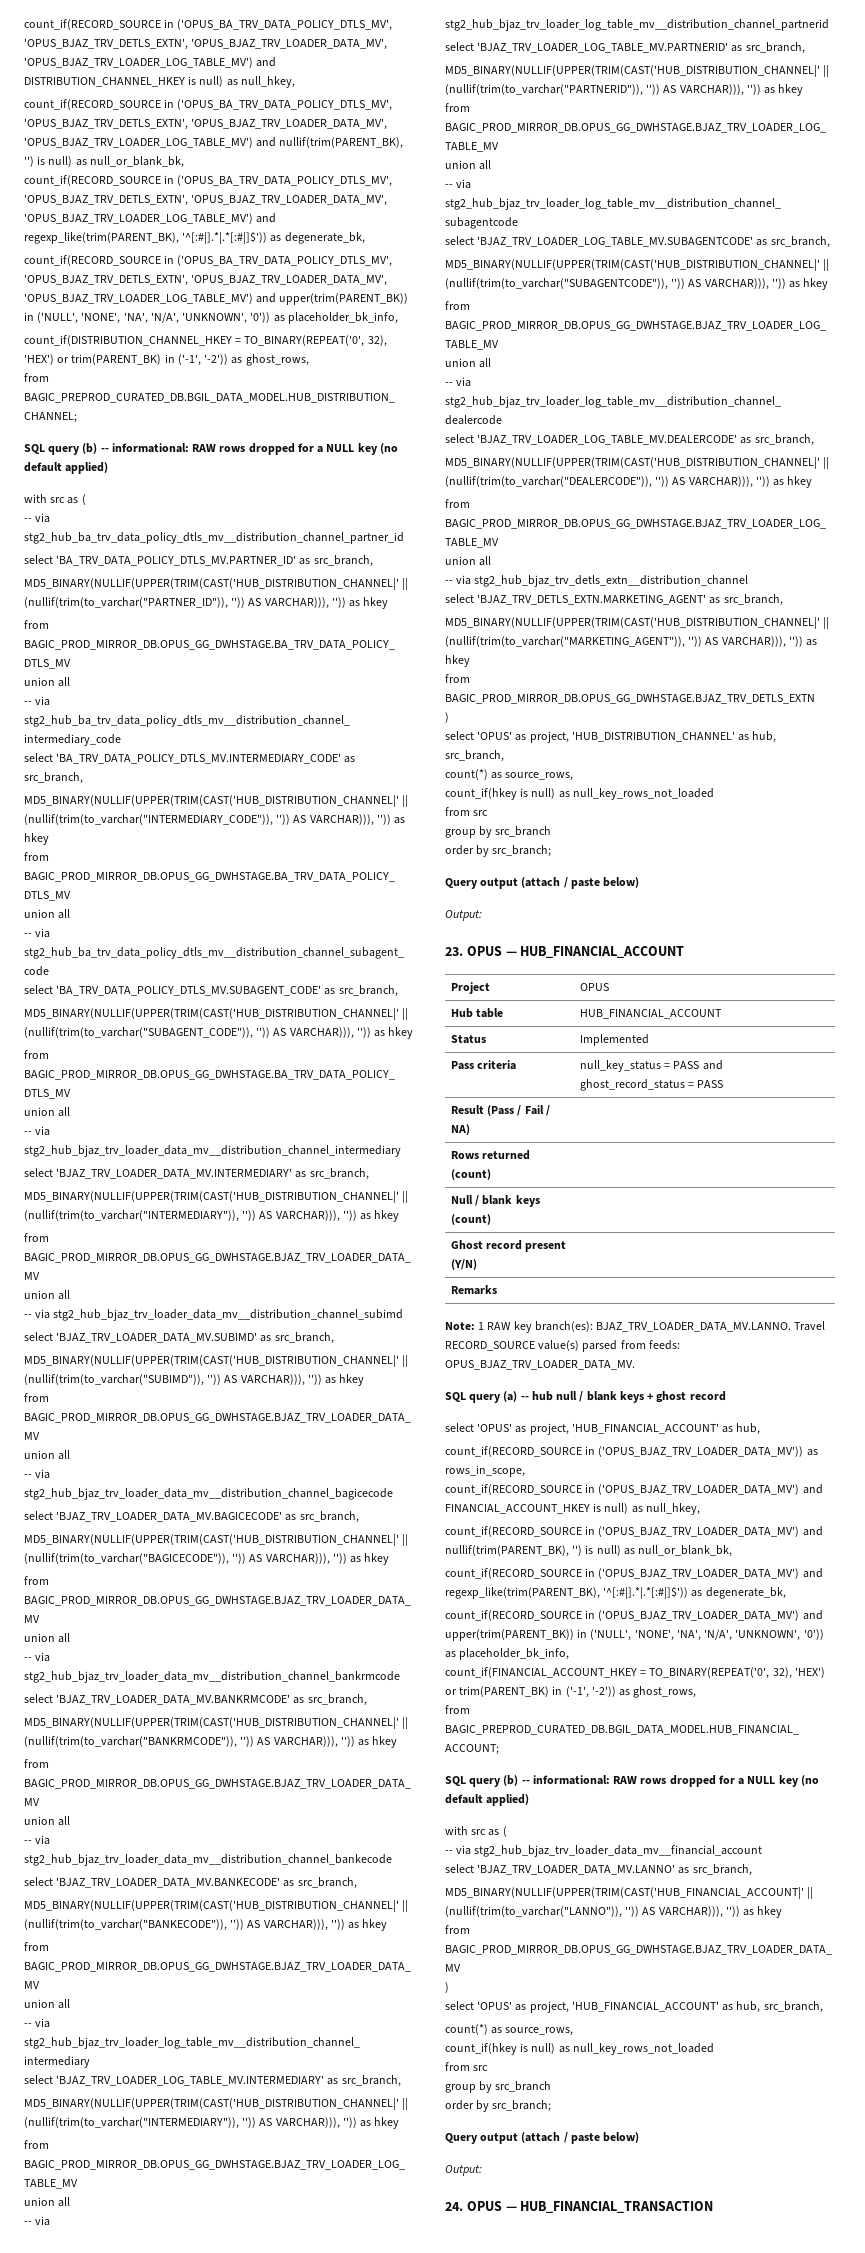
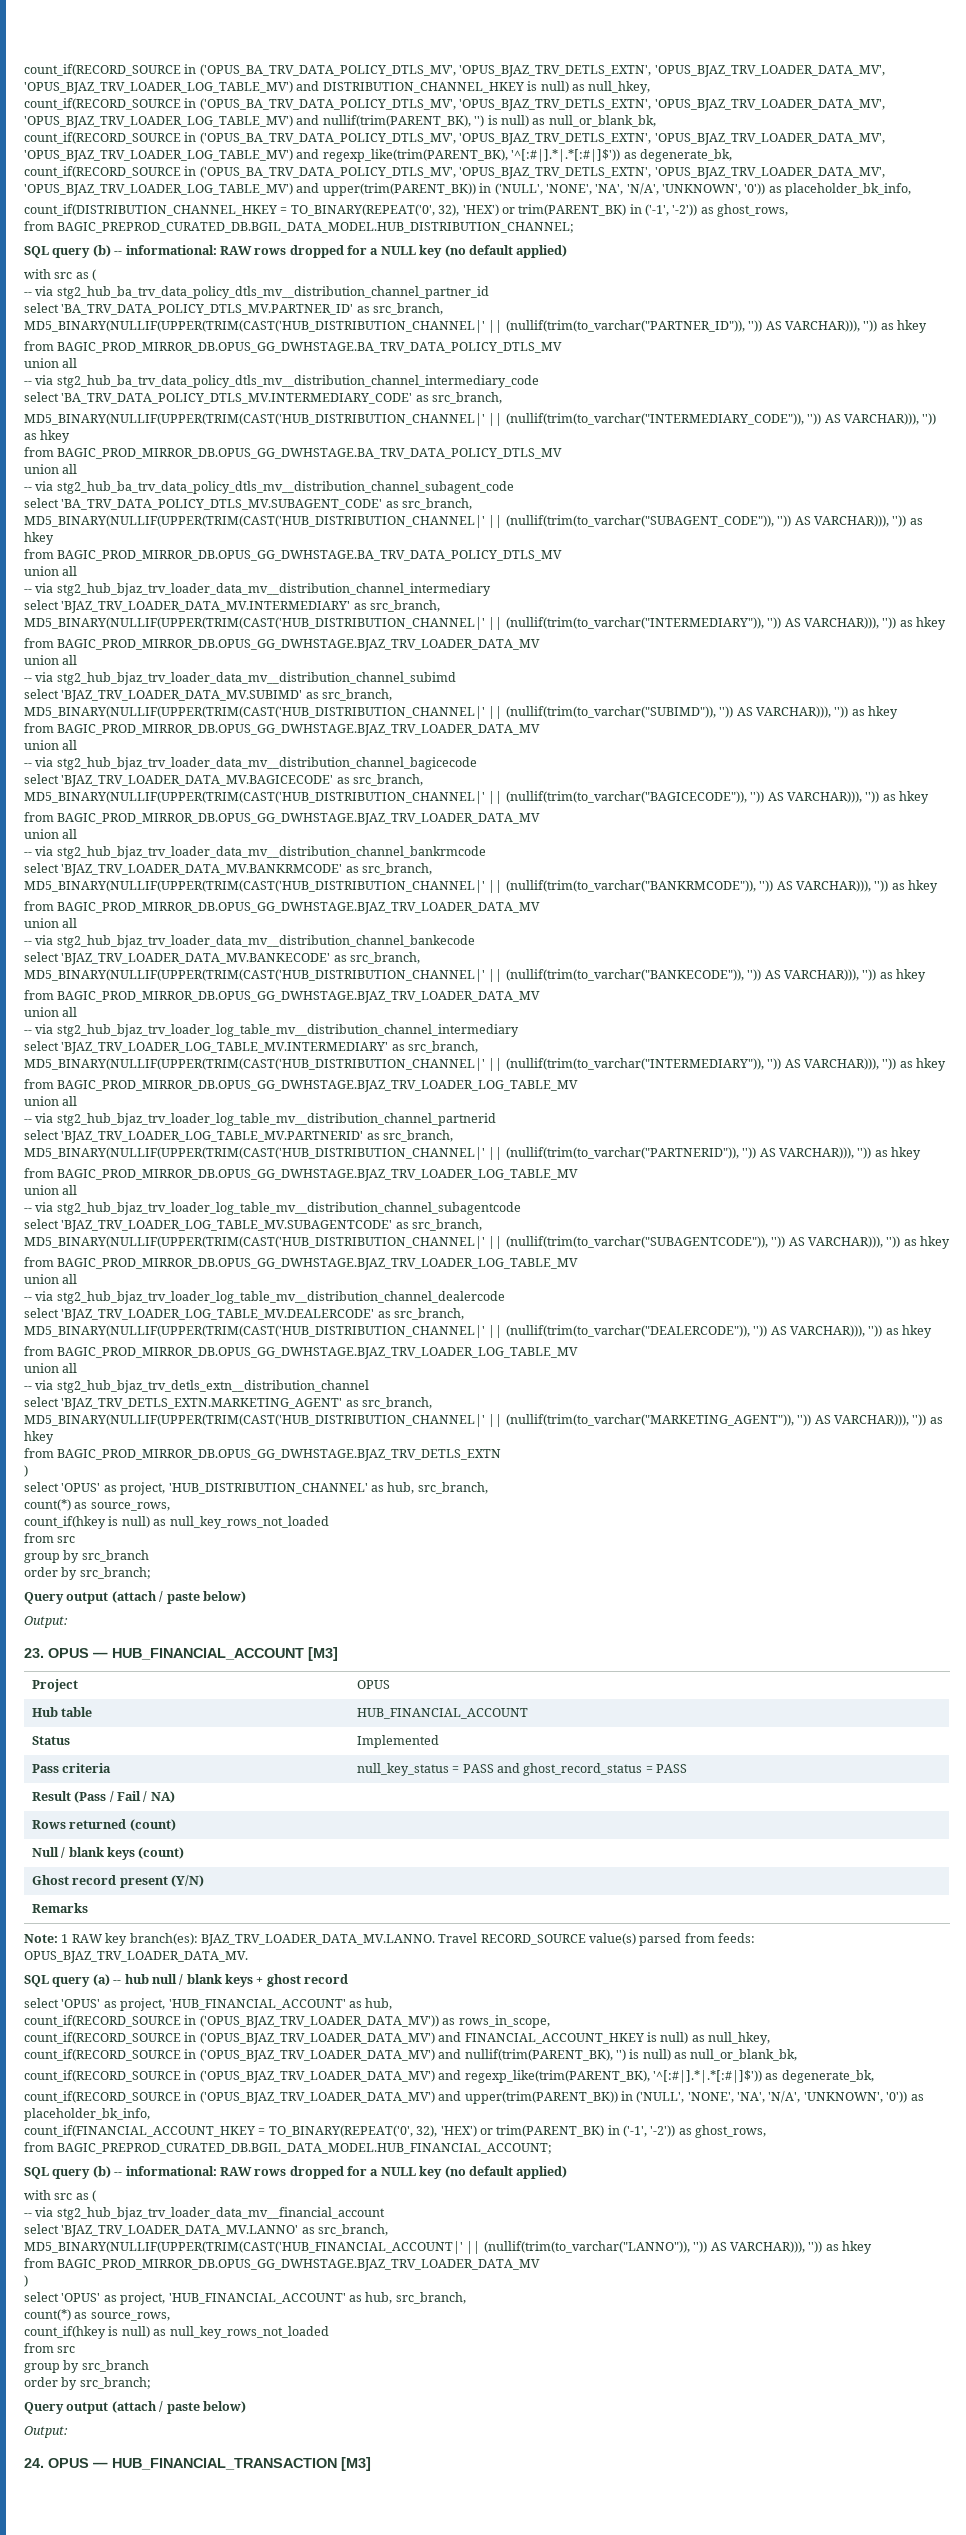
(685, 952) none -> [308,1647,338,1661] [M3]
(714, 2207) none -> [341,2457,371,2471] [M3]

